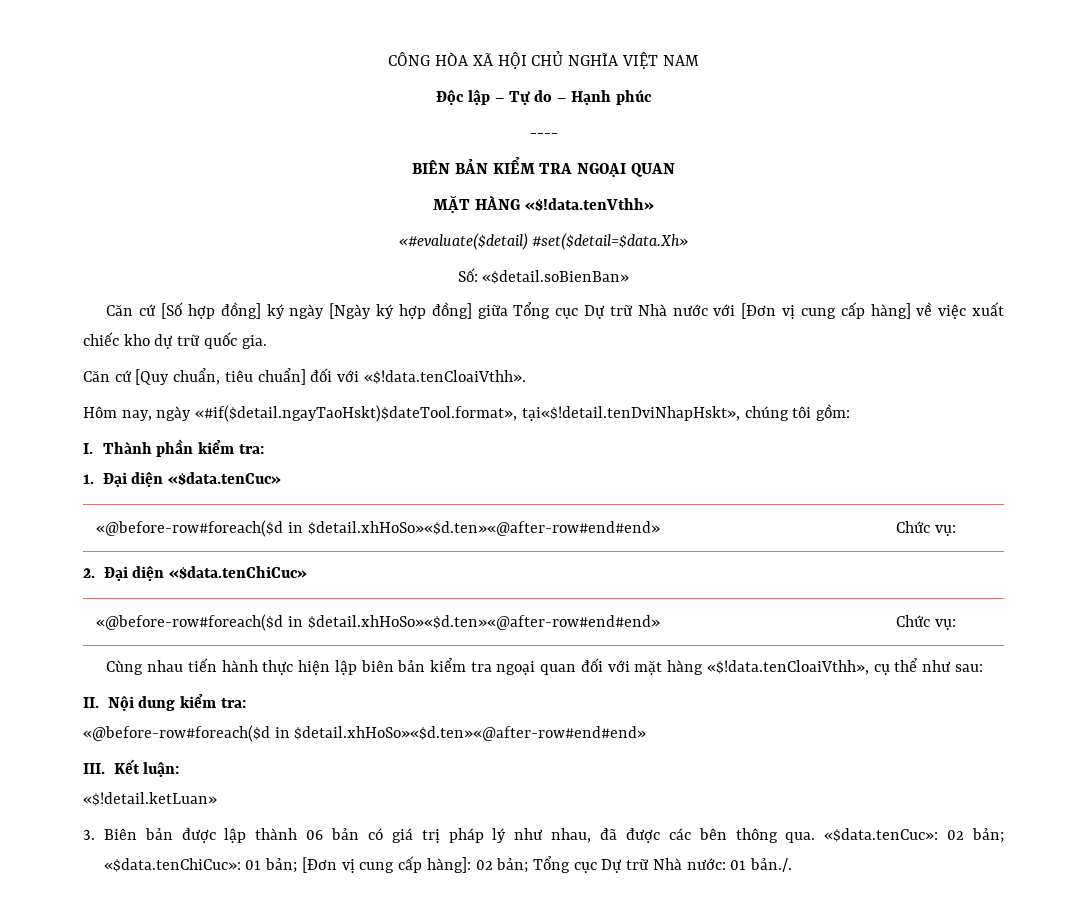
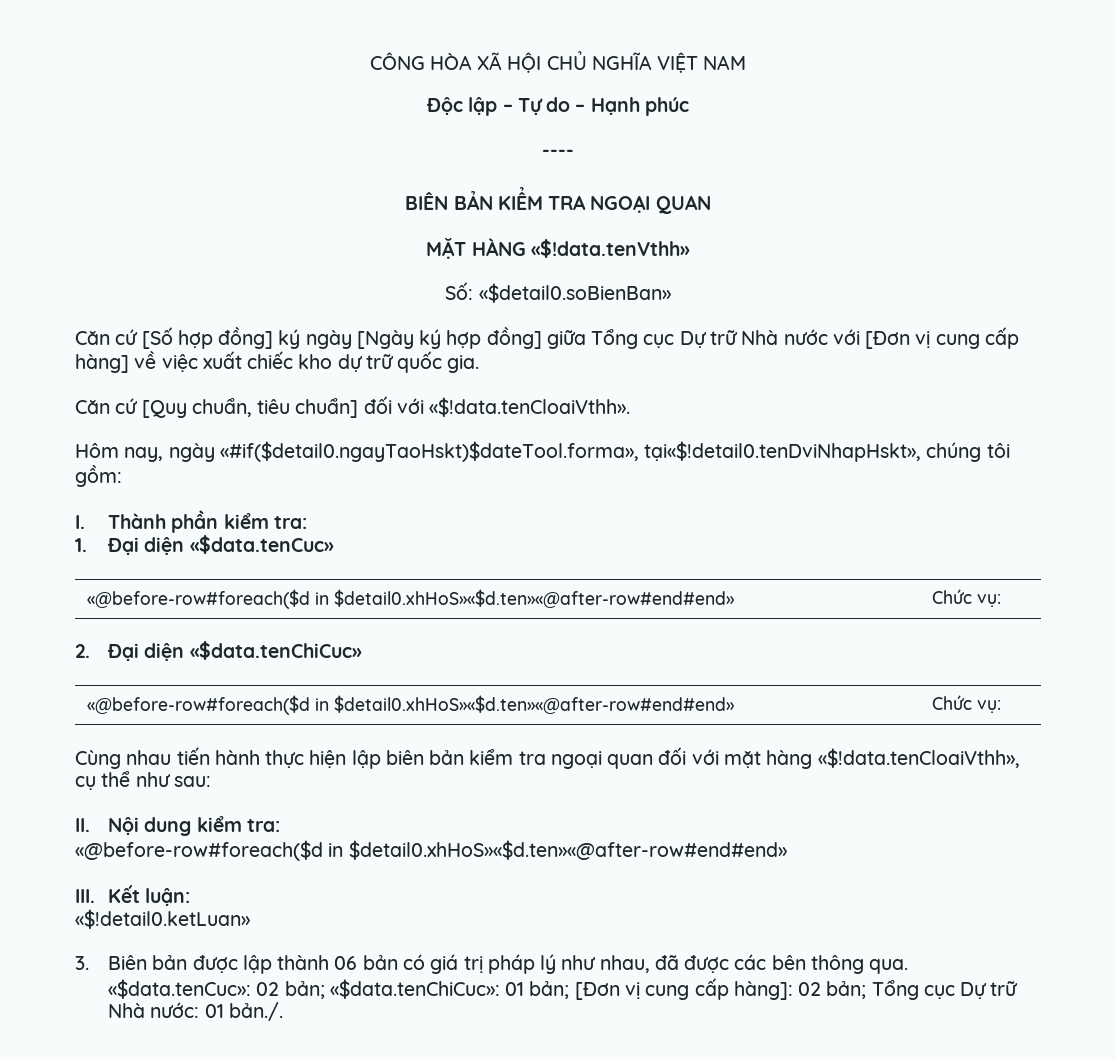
[398,233,689,250] // «#evaluate($detail) #set($detail=$data.Xh» -> (690, 248) none
[482,270,630,284] «$detail.soBienBan» -> [478,283,671,303] «$detail0.soBienBan»
[195,405,740,422] «#if($detail.ngayTaoHskt)$dateTool.format», tại«$!detail.tenDviNhapHskt», -> [219,441,922,462] «#if($detail0.ngayTaoHskt)$dateTool.forma», tại«$!detail0.tenDviNhapHskt»,
[307,521,660,536] $detail.xhHoSo»«$d.ten»«@after-row#end#end» -> [334,589,736,608] $detail0.xhHoS»«$d.ten»«@after-row#end#end»
[307,615,660,630] $detail.xhHoSo»«$d.ten»«@after-row#end#end» -> [334,695,736,714] $detail0.xhHoS»«$d.ten»«@after-row#end#end»
[294,726,647,741] $detail.xhHoSo»«$d.ten»«@after-row#end#end» -> [348,840,787,860] $detail0.xhHoS»«$d.ten»«@after-row#end#end»
[83,792,217,806] «$!detail.ketLuan» -> [75,909,250,929] «$!detail0.ketLuan»

